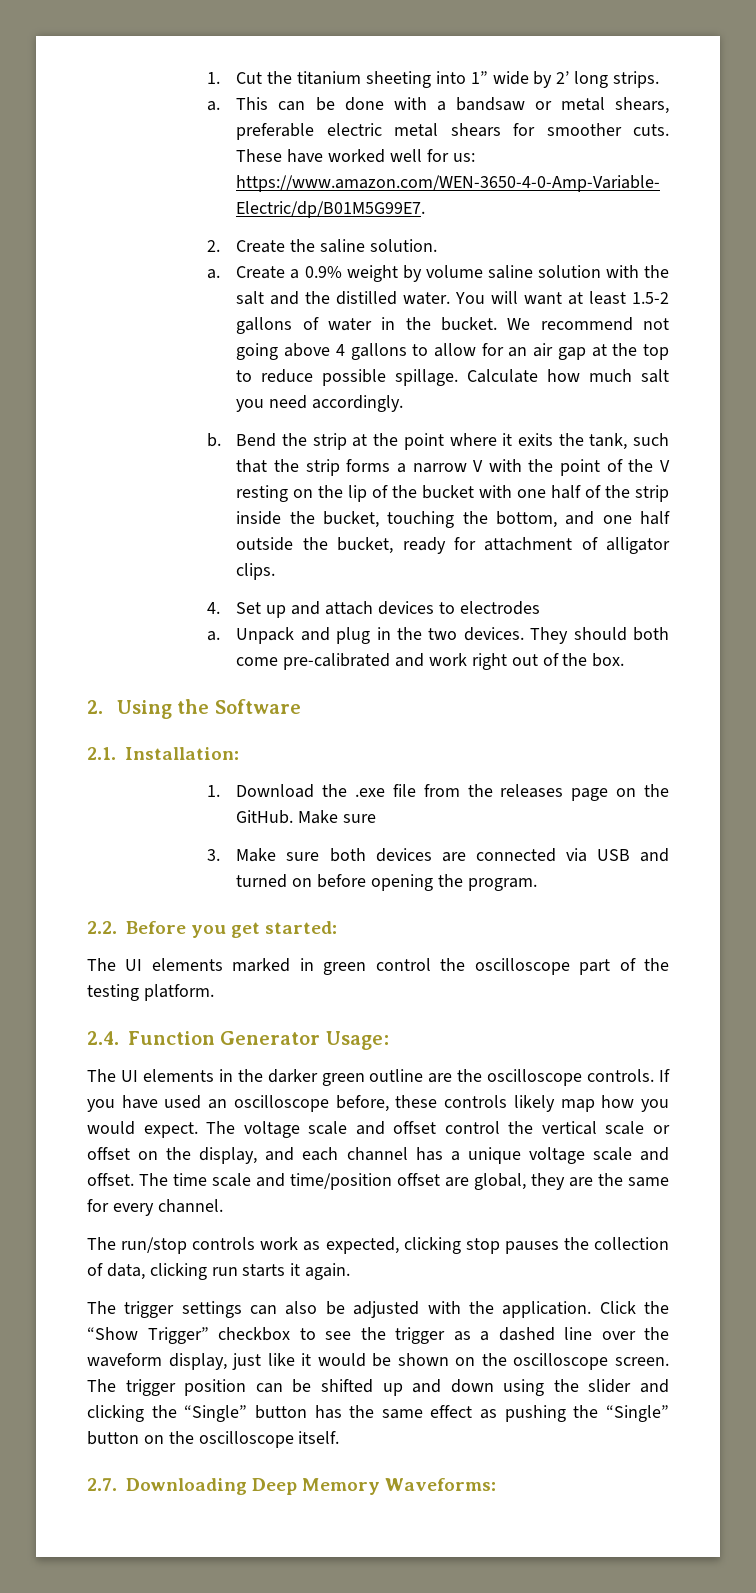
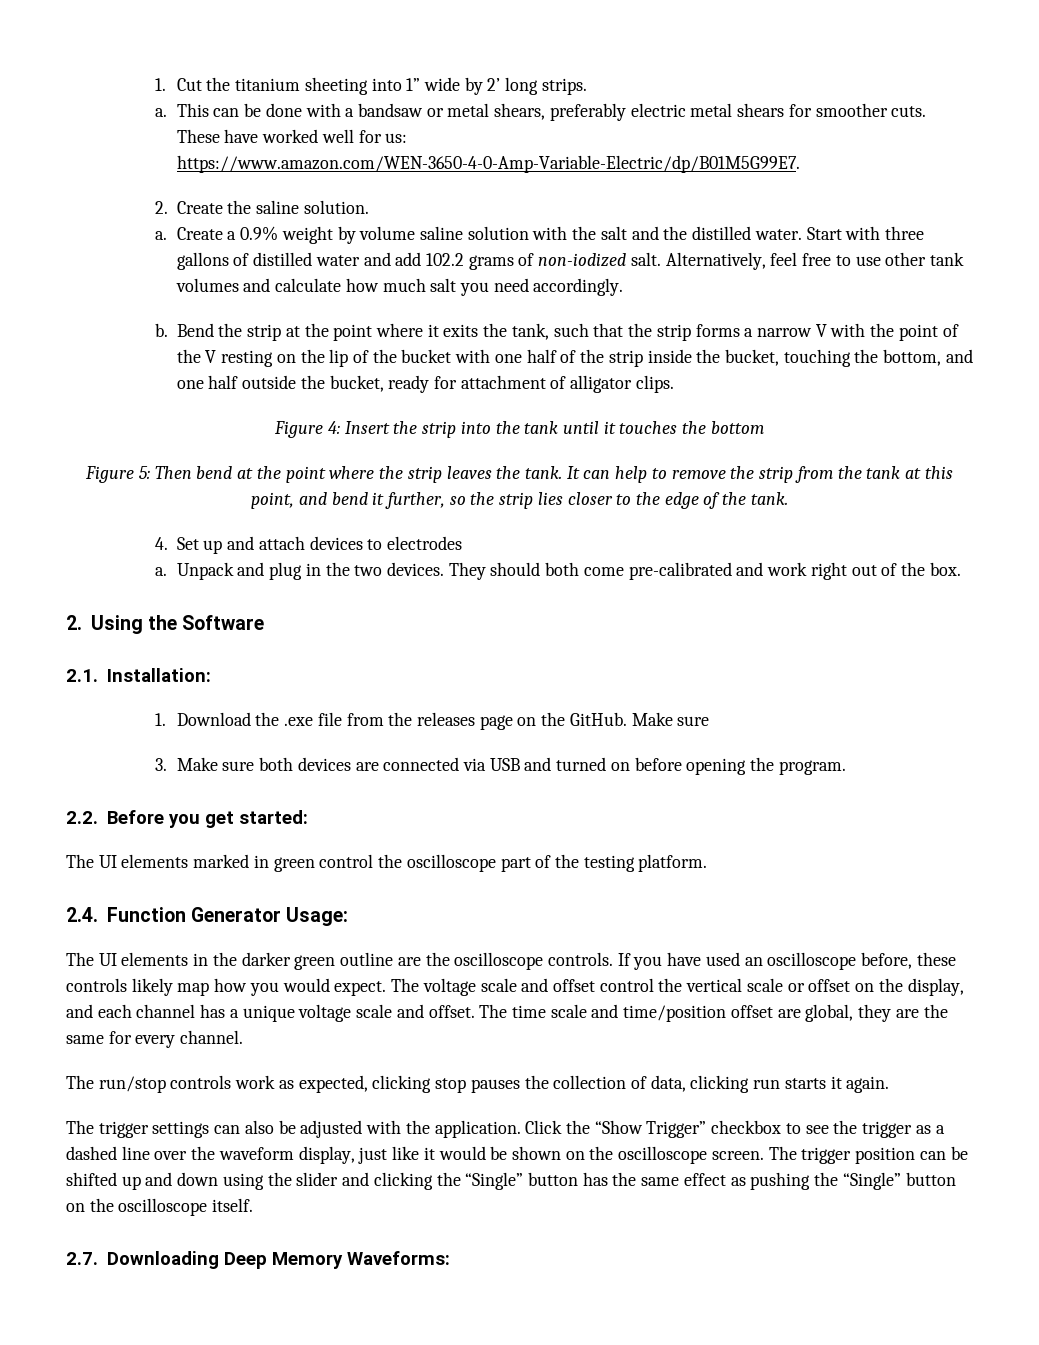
[236,123,315,140] preferable -> [549,103,626,121] preferably
[455,291,669,305] [236,317,670,334] [236,343,669,360] [236,369,539,386] You will want at least 1.5-2 gallons of water in the bucket. We recommend not going above 4 gallons to allow for an air gap at the top to reduce possible spillage. Calculate -> [806,226,925,240] [176,252,965,270] [175,278,342,292] Start with three gallons of distilled water and add 102.2 grams of non-iodized salt. Alternatively, feel free to use other tank volumes and calculate
(276, 571) none -> [274,421,764,438] [85,466,953,483] [251,492,788,509] // Figure 4: Insert the strip into the tank until it touches the bottom // Figure 5: Then bend at the point where the strip leaves the tank. It can help to remove the strip from the tank at this point, and bend it further, so the strip lies closer to the edge of the tank.

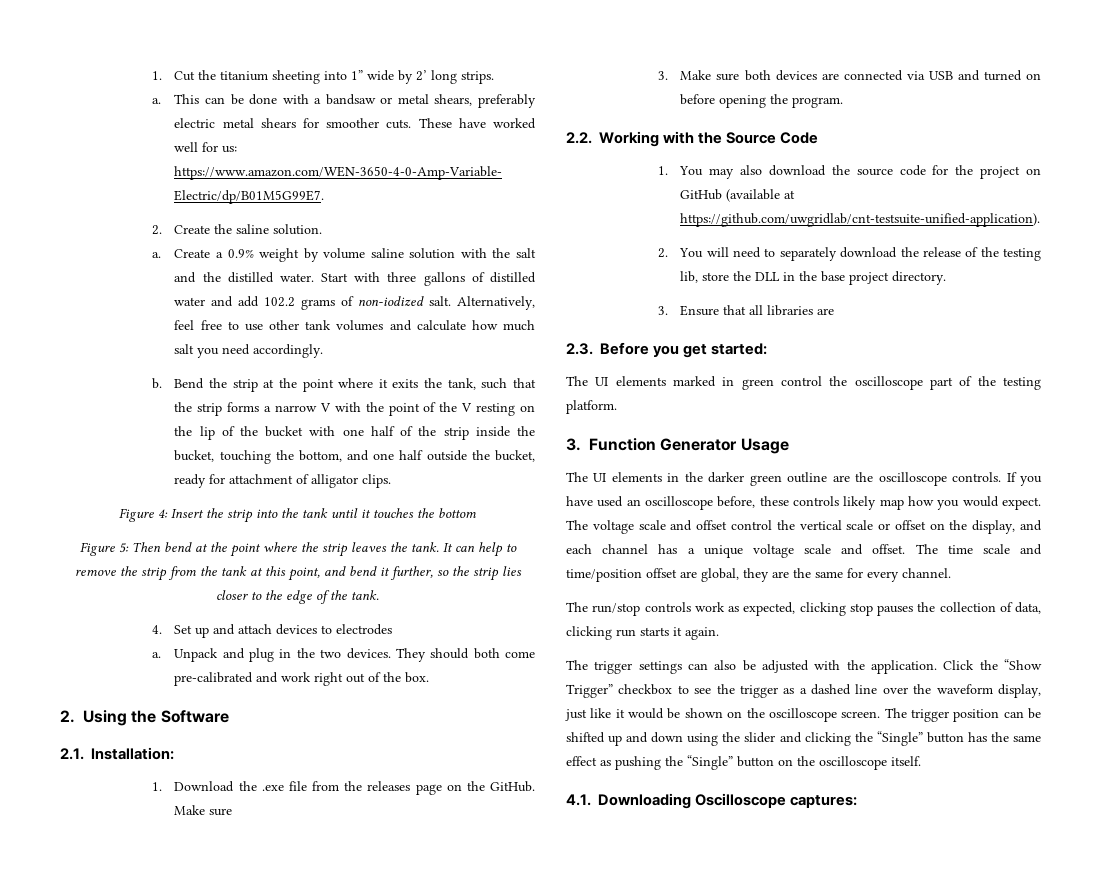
(98, 817) none -> [599,131,819,147] [657,165,1042,179] [680,189,796,202] [680,213,1041,227] [657,247,1041,261] [680,271,947,285] [657,305,835,316] [566,343,593,355] Working with the Source Code // 1. You may also download the source code for the project on GitHub (available at https://github.com/uwgridlab/cnt-testsuite-unified-application). // 2. You will need to separately download the release of the testing lib, store the DLL in the base project directory. // 3. Ensure that all libraries are // 2.3.
[66,907,98,922] 2.4. -> [566,438,581,451] 3.
[286,907,349,926] Usage: -> [740,438,789,454] Usage
[66,1251,450,1269] 2.7. Downloading Deep Memory Waveforms: -> [566,793,858,809] 4.1. Downloading Oscilloscope captures:

